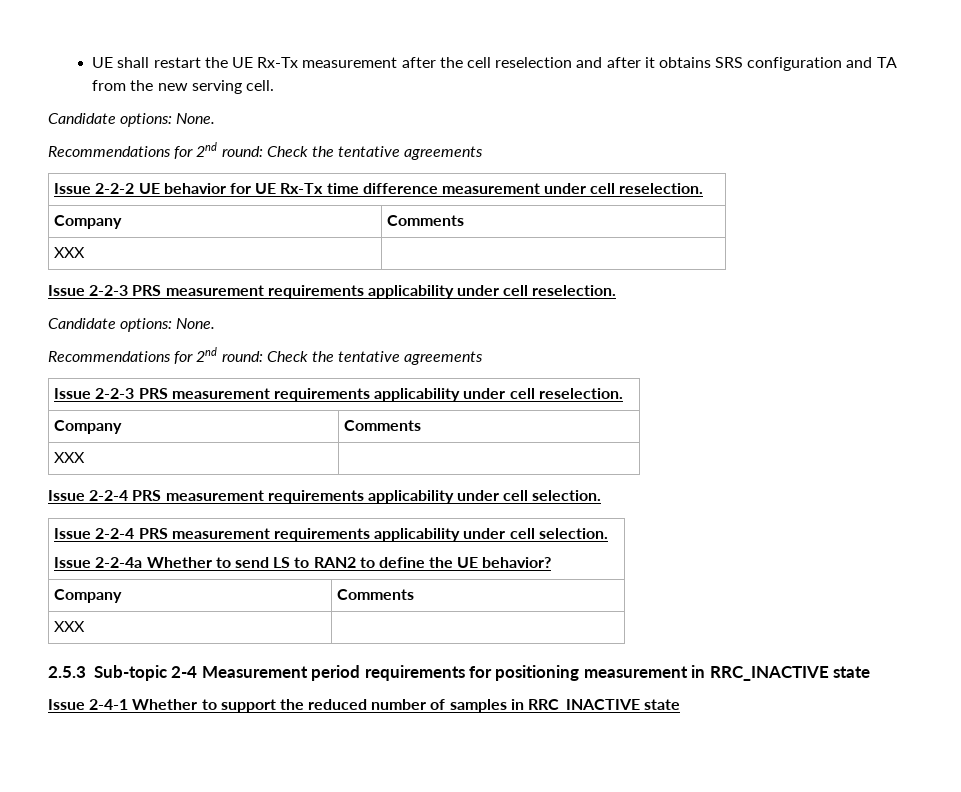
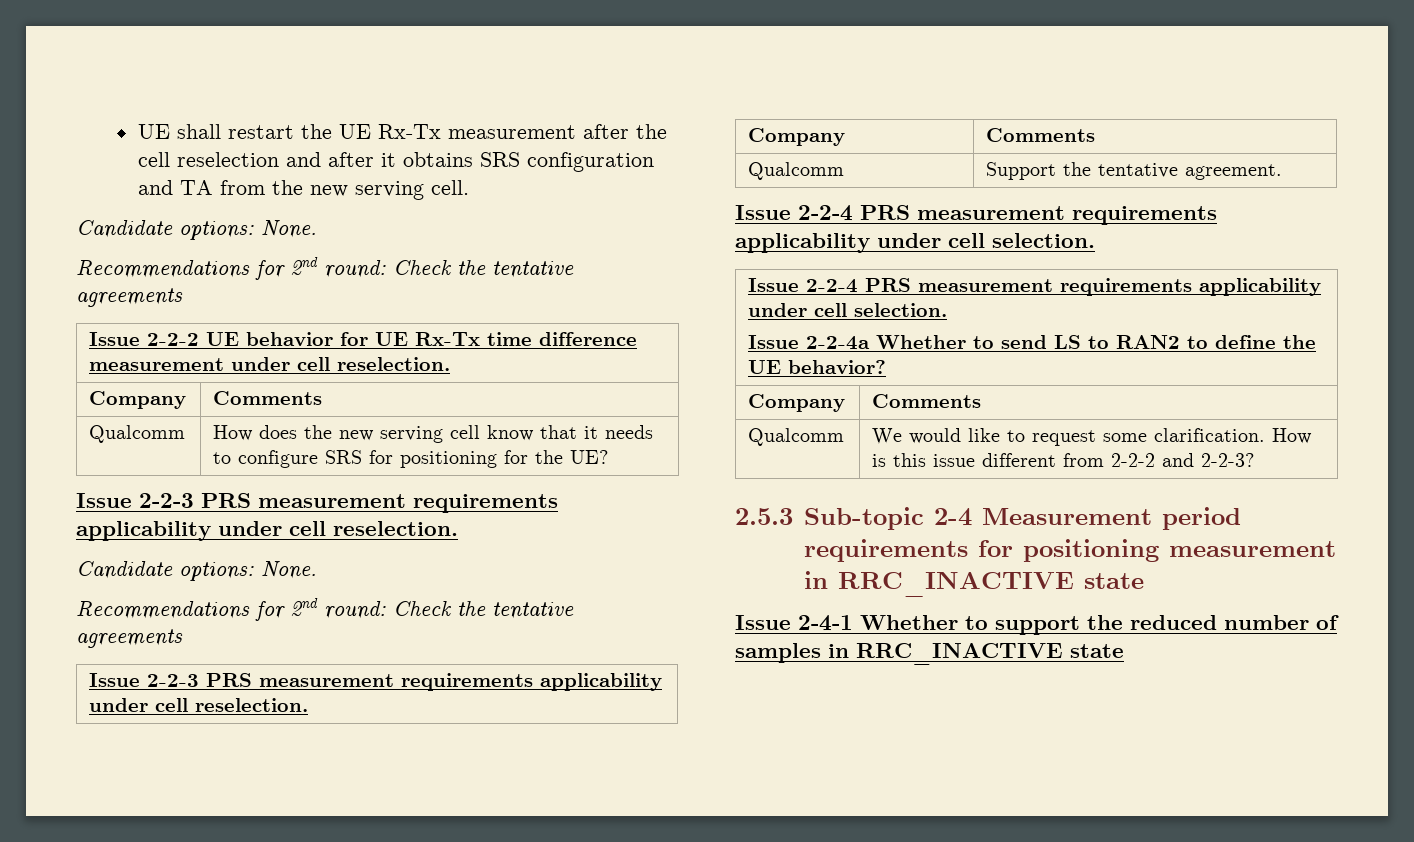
[54,247,86,258] XXX | -> [89,425,186,443] [213,425,654,443] [213,450,609,468] Qualcomm | How does the new serving cell know that it needs to configure SRS for positioning for the UE?
[54,452,86,463] XXX | -> [748,162,845,180] [986,162,1283,180] Qualcomm | Support the tentative agreement.
[54,621,86,632] XXX | -> [748,428,845,446] [872,428,1313,446] [872,453,1255,467] Qualcomm | We would like to request some clarification. How is this issue different from 2-2-2 and 2-2-3?

